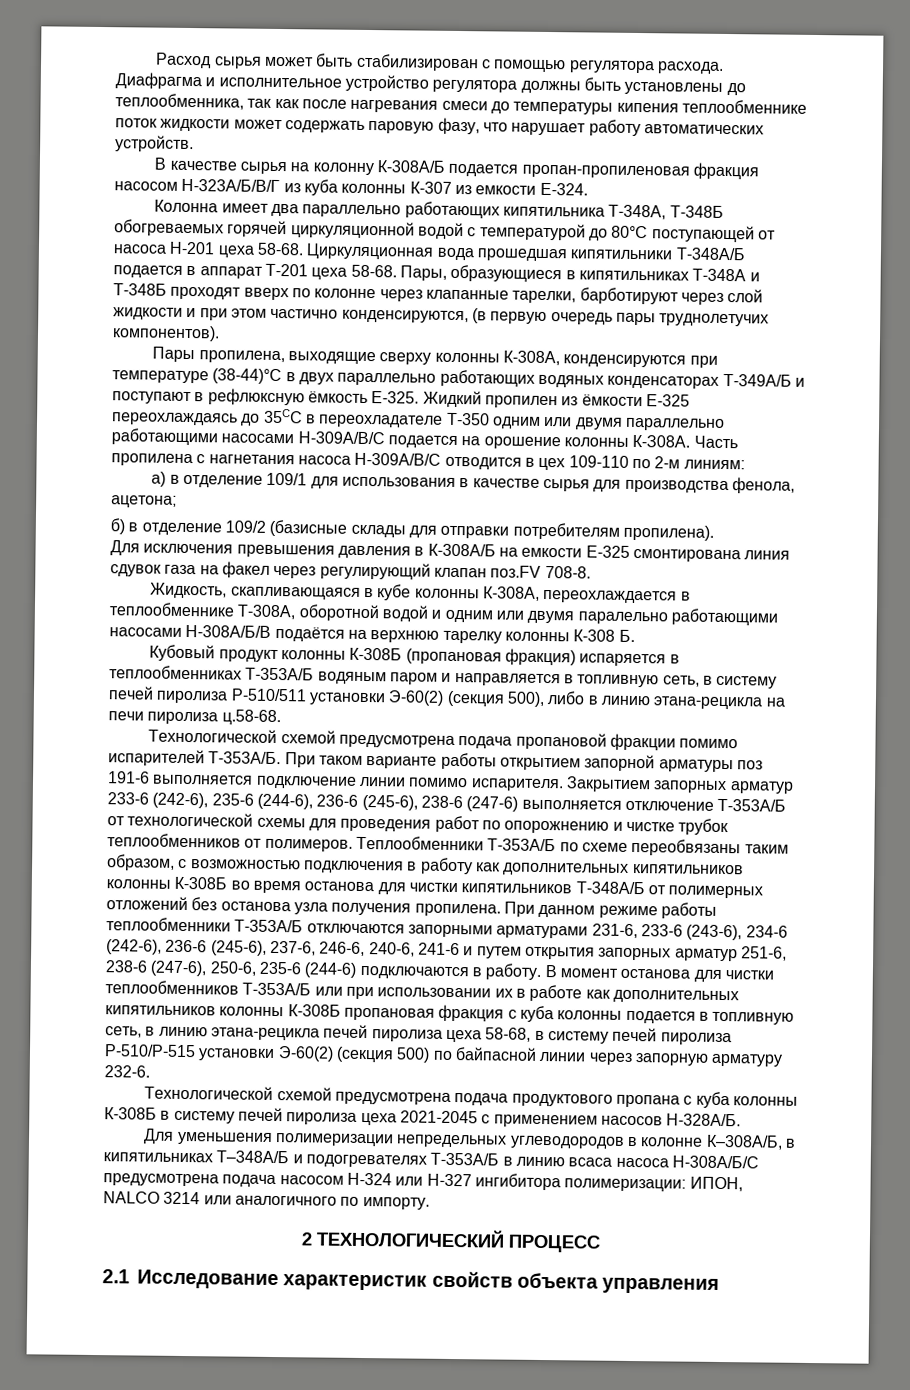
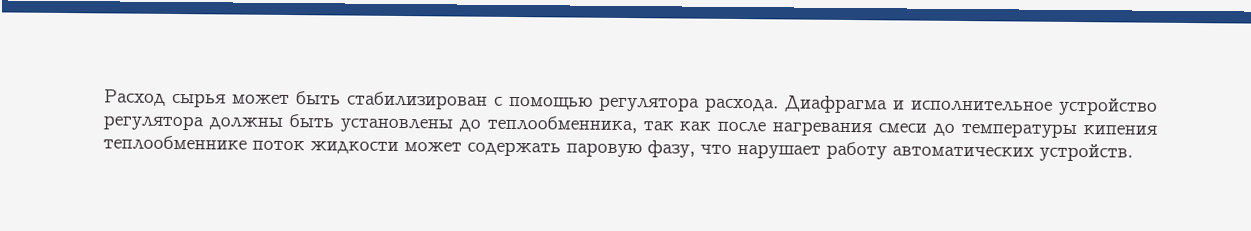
[154,157,759,180] [114,178,588,196] [154,199,724,220] [114,219,776,243] [113,241,746,262] [113,263,760,283] [113,283,764,305] [113,307,770,327] [112,325,220,342] [152,346,718,368] [112,368,805,389] [112,388,690,409] [112,408,725,431] [111,428,738,450] [111,452,745,471] [151,471,795,494] [111,495,177,508] [110,518,714,541] [110,540,791,563] [110,561,591,580] [150,582,691,604] [109,602,778,626] [109,624,635,644] [149,644,680,667] [109,665,778,689] [108,686,785,710] [108,709,281,726] [148,728,739,751] [108,749,763,773] [107,771,794,794] [107,792,787,812] [107,812,730,836] [107,833,789,857] [107,854,744,876] [106,876,764,899] [106,896,717,919] [106,917,788,941] [106,939,787,962] [105,960,774,982] [105,980,739,1004] [105,1004,795,1025] [105,1024,732,1046] [104,1044,784,1067] [104,1065,150,1078] [144,1085,798,1109] [104,1107,742,1128] [143,1128,796,1150] [103,1150,759,1169] [103,1172,743,1192] [103,1191,430,1210] [301,1228,600,1253] [102,1269,720,1294] // В качестве сырья на колонну К-308А/Б подается пропан-пропиленовая фракция насосом Н-323А/Б/В/Г из куба колонны К-307 из емкости Е-324. // Колонна имеет два параллельно работающих кипятильника Т-348А, Т-348Б обогреваемых горячей циркуляционной водой с температурой до 80°С поступающей от насоса Н-201 цеха 58-68. Циркуляционная вода прошедшая кипятильники Т-348А/Б подается в аппарат Т-201 цеха 58-68. Пары, образующиеся в кипятильниках Т-348А и Т-348Б проходят вверх по колонне через клапанные тарелки, барботируют через слой жидкости и при этом частично конденсируются, (в первую очередь пары труднолетучих компонентов). // Пары пропилена, выходящие сверху колонны К-308А, конденсируются при температуре (38-44)°С в двух параллельно работающих водяных конденсаторах Т-349А/Б и поступают в рефлюксную ёмкость Е-325. Жидкий пропилен из ёмкости Е-325 переохлаждаясь до 35СС в переохладателе Т-350 одним или двумя параллельно работающими насосами Н-309А/B/C подается на орошение колонны К-З08А. Часть пропилена с нагнетания насоса Н-309А/B/C отводится в цех 109-110 по 2-м линиям: // а) в отделение 109/1 для использования в качестве сырья для производства фенола, ацетона; // б) в отделение 109/2 (базисные склады для отправки потребителям пропилена). // Для исключения превышения давления в К-308А/Б на емкости Е-325 смонтирована линия сдувок газа на факел через регулирующий клапан поз.FV 708-8. // Жидкость, скапливающаяся в кубе колонны К-308А, переохлаждается в теплообменнике T-308A, оборотной водой и одним или двумя паралельно работающими насосами H-308A/Б/B подаётся на верхнюю тарелку колонны К-308 Б. // Кубовый продукт колонны К-308Б (пропановая фракция) испаряется в теплообменниках Т-353А/Б водяным паром и направляется в топливную сеть, в систему печей пиролиза Р-510/511 установки Э-60(2) (секция 500), либо в линию этана-рецикла на печи пиролиза ц.58-68. // Технологической схемой предусмотрена подача пропановой фракции помимо испарителей Т-353А/Б. При таком варианте работы открытием запорной арматуры поз 191-6 выполняется подключение линии помимо испарителя. Закрытием запорных арматур 233-6 (242-6), 235-6 (244-6), 236-6 (245-6), 238-6 (247-6) выполняется отключение Т-353А/Б от технологической схемы для проведения работ по опорожнению и чистке трубок теплообменников от полимеров. Теплообменники Т-353А/Б по схеме переобвязаны таким образом, с возможностью подключения в работу как дополнительных кипятильников колонны К-308Б во время останова для чистки кипятильников Т-348А/Б от полимерных отложений без останова узла получения пропилена. При данном режиме работы теплообменники Т-353А/Б отключаются запорными арматурами 231-6, 233-6 (243-6), 234-6 (242-6), 236-6 (245-6), 237-6, 246-6, 240-6, 241-6 и путем открытия запорных арматур 251-6, 238-6 (247-6), 250-6, 235-6 (244-6) подключаются в работу. В момент останова для чистки теплообменников Т-353А/Б или при использовании их в работе как дополнительных кипятильников колонны К-308Б пропановая фракция с куба колонны подается в топливную сеть, в линию этана-рецикла печей пиролиза цеха 58-68, в систему печей пиролиза Р-510/Р-515 установки Э-60(2) (секция 500) по байпасной линии через запорную арматуру 232-6. // Технологической схемой предусмотрена подача продуктового пропана с куба колонны К-308Б в систему печей пиролиза цеха 2021-2045 с применением насосов Н-328А/Б. // Для уменьшения полимеризации непредельных углеводородов в колонне К–308А/Б, в кипятильниках Т–348А/Б и подогревателях Т-353А/Б в линию всаса насоса Н-308А/Б/С предусмотрена подача насосом Н-324 или Н-327 ингибитора полимеризации: ИПОН, NALCO 3214 или аналогичного по импорту. // 2 ТЕХНОЛОГИЧЕСКИЙ ПРОЦЕСС // 2.1 Исследование характеристик свойств объекта управления -> (1133, 152) none

